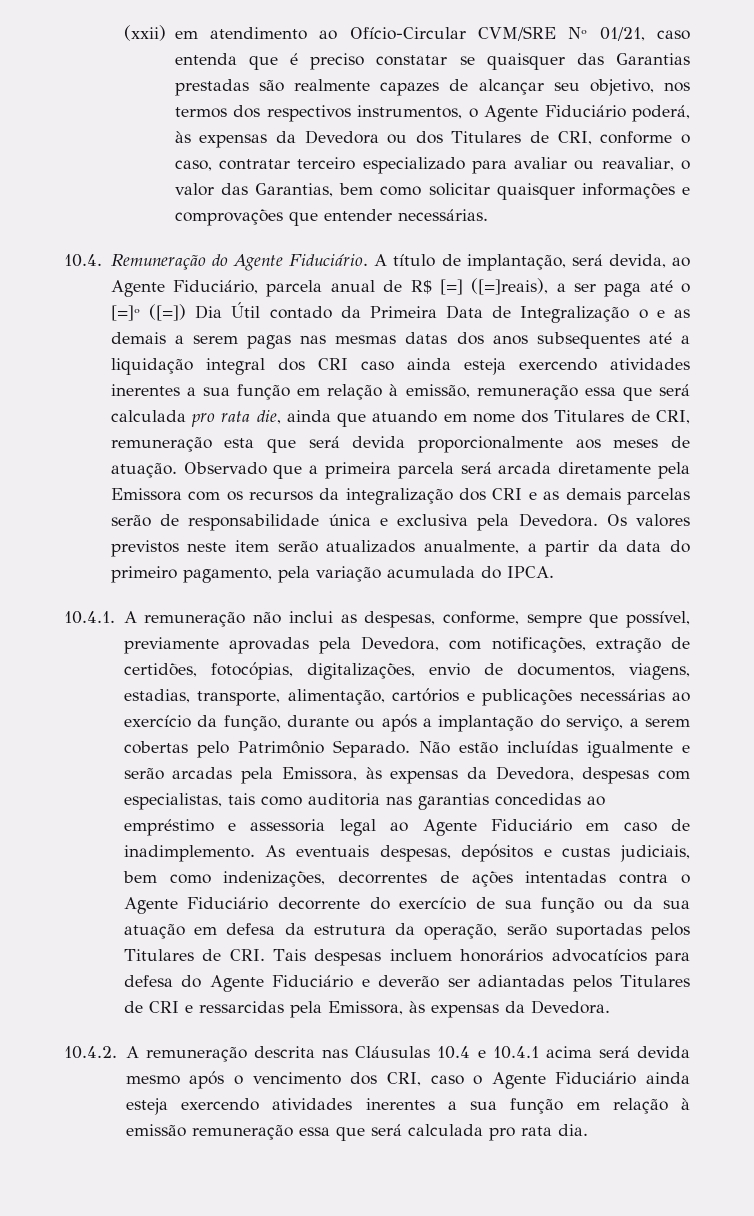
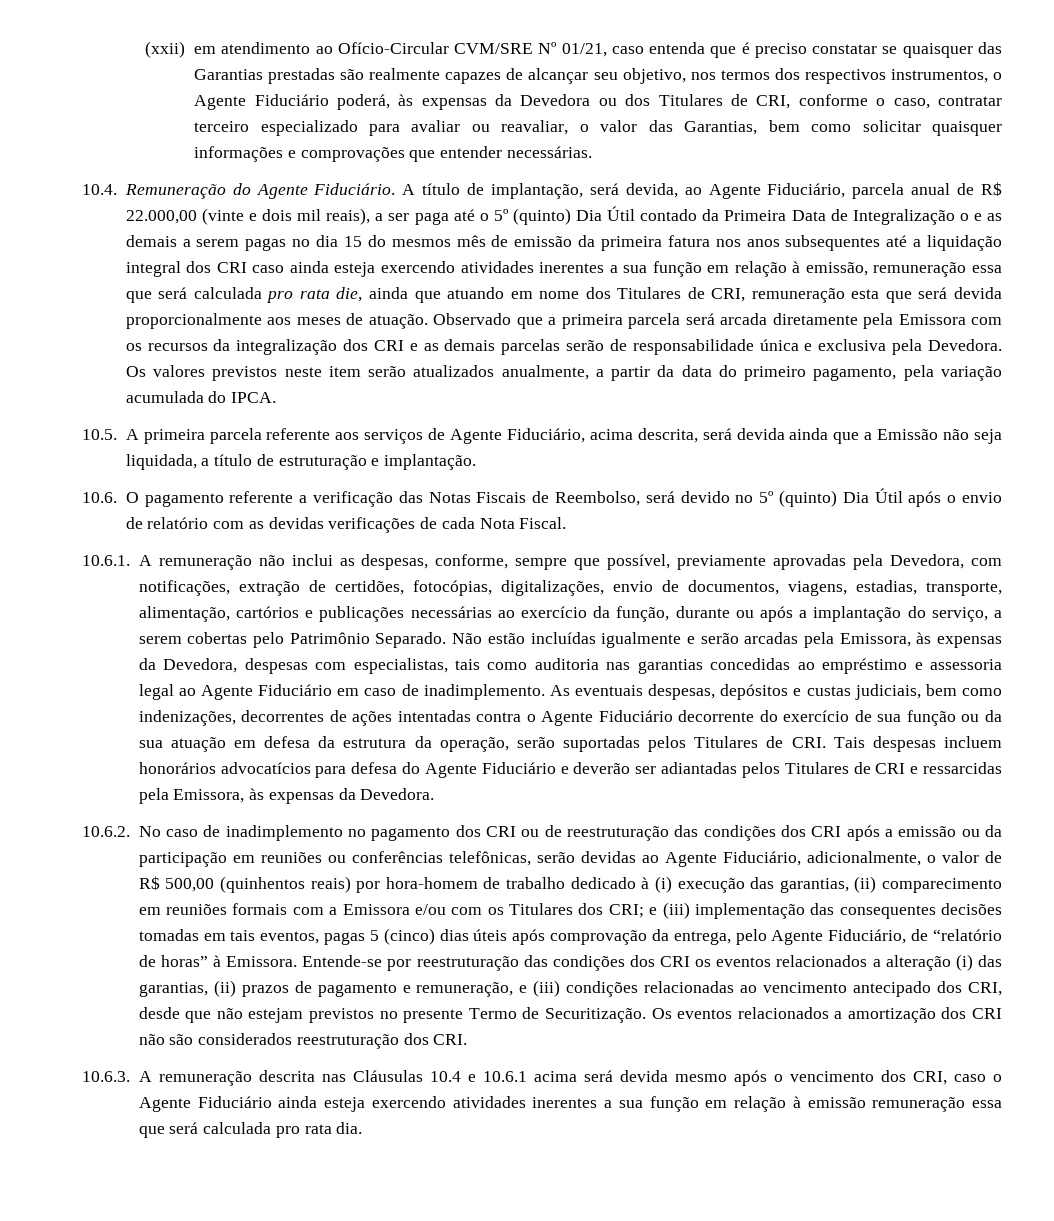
[439,278,549,295] [=] ([=]reais), -> [125,208,371,225] 22.000,00 (vinte e dois mil reais),
[110,304,186,321] [=]º ([=]) -> [493,208,571,225] 5º (quinto)
[300,332,484,345] nas mesmas datas dos -> [292,235,741,251] no dia 15 do mesmos mês de emissão da primeira fatura nos
[64,611,115,624] 10.4.1. -> [82,428,1003,444] [125,454,477,470] [82,488,1003,507] [125,517,567,533] [82,555,130,566] 10.5. A primeira parcela referente aos serviços de Agente Fiduciário, acima descrita, será devida ainda que a Emissão não seja liquidada, a título de estruturação e implantação. // 10.6. O pagamento referente a verificação das Notas Fiscais de Reembolso, será devido no 5º (quinto) Dia Útil após o envio de relatório com as devidas verificações de cada Nota Fiscal. // 10.6.1.
[64,1046,117,1059] 10.4.2. -> [82,825,1002,841] [138,851,1002,867] [138,876,1003,893] [138,902,1003,919] [138,928,1003,945] [138,954,1002,971] [138,980,1003,997] [138,1007,1002,1023] [138,1033,468,1049] [82,1071,130,1082] 10.6.2. No caso de inadimplemento no pagamento dos CRI ou de reestruturação das condições dos CRI após a emissão ou da participação em reuniões ou conferências telefônicas, serão devidas ao Agente Fiduciário, adicionalmente, o valor de R$ 500,00 (quinhentos reais) por hora-homem de trabalho dedicado à (i) execução das garantias, (ii) comparecimento em reuniões formais com a Emissora e/ou com os Titulares dos CRI; e (iii) implementação das consequentes decisões tomadas em tais eventos, pagas 5 (cinco) dias úteis após comprovação da entrega, pelo Agente Fiduciário, de “relatório de horas” à Emissora. Entende-se por reestruturação das condições dos CRI os eventos relacionados a alteração (i) das garantias, (ii) prazos de pagamento e remuneração, e (iii) condições relacionadas ao vencimento antecipado dos CRI, desde que não estejam previstos no presente Termo de Securitização. Os eventos relacionados a amortização dos CRI não são considerados reestruturação dos CRI. // 10.6.3.
[492,1046,539,1059] 10.4.1 -> [482,1071,527,1082] 10.6.1

